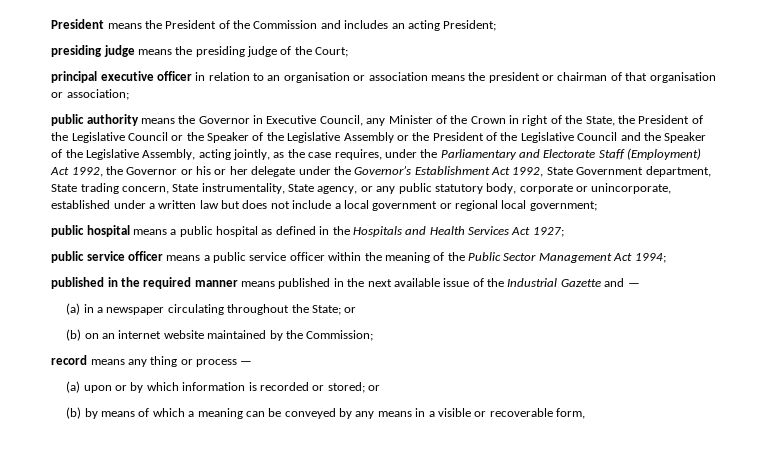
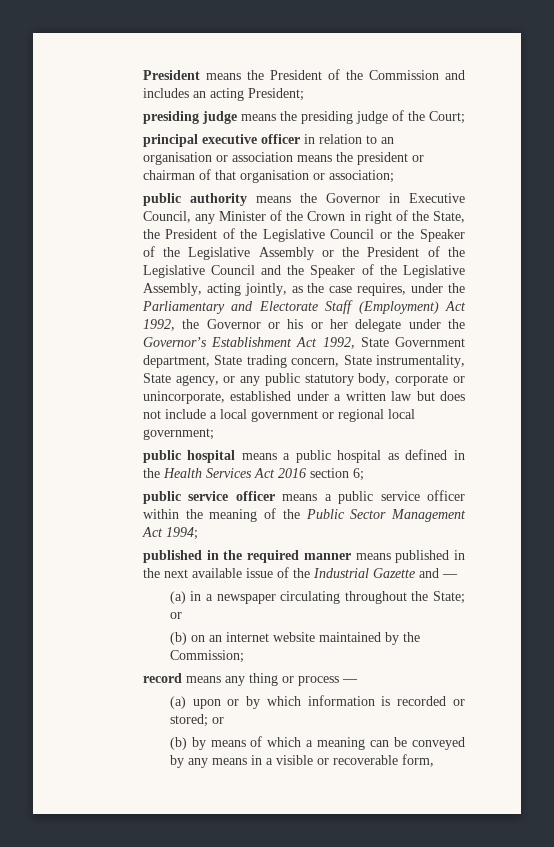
[352,226,427,237] Hospitals and -> (160, 473) none
[532,227,564,237] 1927; -> [277,468,364,481] 2016 section 6;

